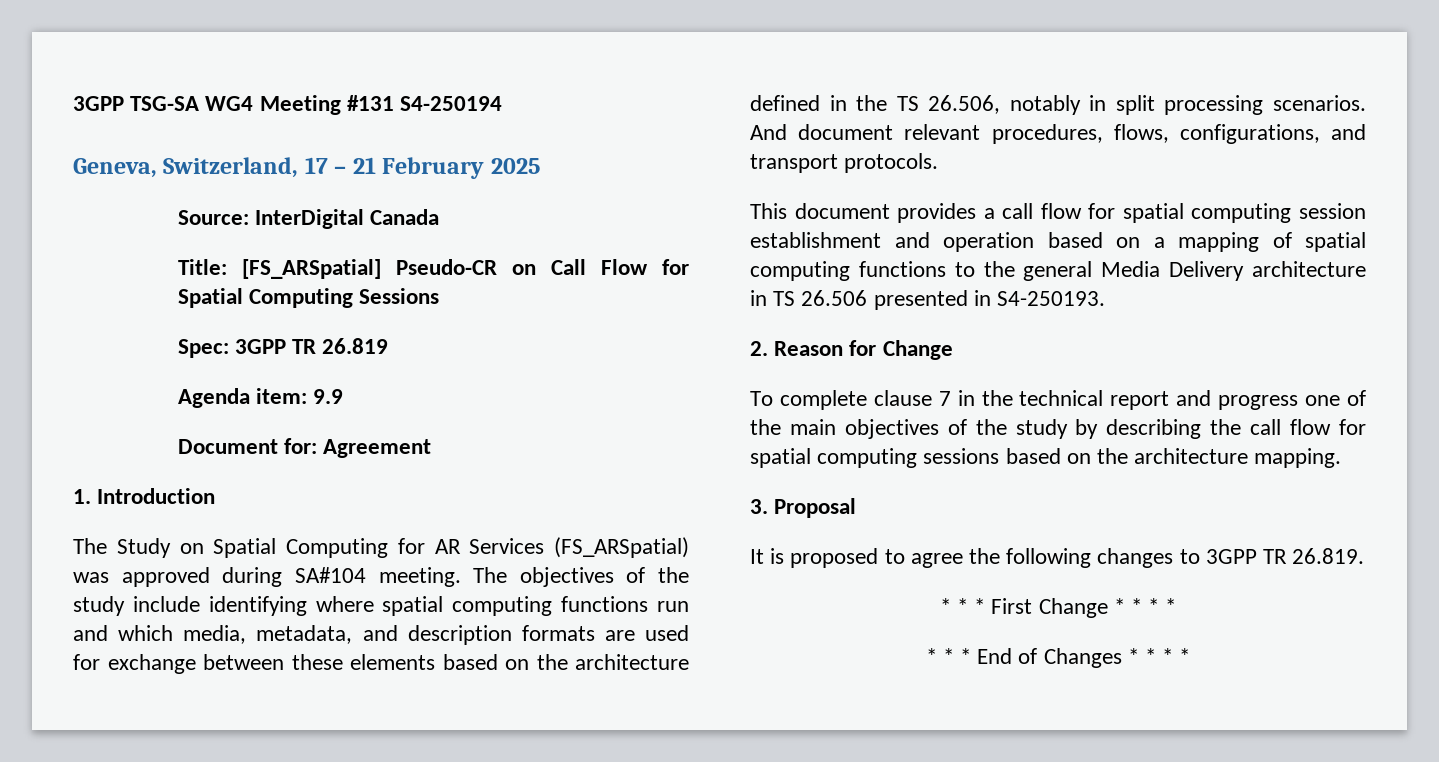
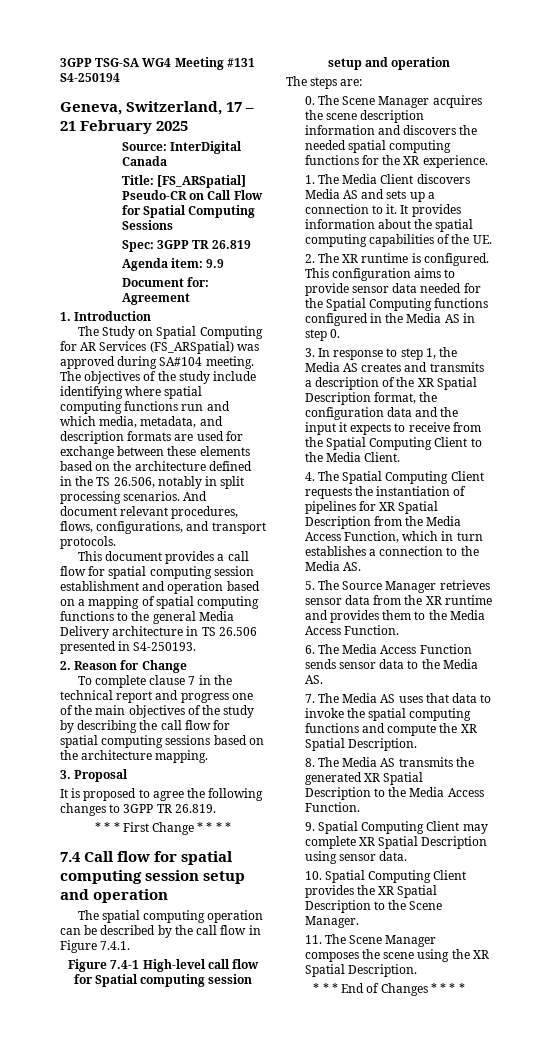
(1177, 606) none -> [60,851,234,865] [60,870,246,884] [60,889,169,903] [77,910,264,923] [60,925,261,938] [60,940,131,953] [68,959,259,972] [73,974,253,987] [327,57,451,70] [286,76,363,89] [304,95,482,108] [304,110,425,123] [304,125,478,135] [304,140,452,153] [304,155,488,168] [304,174,470,184] [304,189,435,202] [304,204,461,217] [304,219,474,232] [304,234,492,247] [304,253,489,266] [304,268,456,281] [304,283,481,296] [304,298,489,311] [304,313,475,326] [304,329,340,341] [304,347,458,360] [304,362,484,372] [304,377,477,390] [304,392,438,405] [304,407,459,420] [304,422,481,435] [304,437,482,450] [304,452,401,462] [304,471,484,484] [304,486,467,499] [304,501,439,514] [304,516,462,529] [304,531,483,543] [304,546,479,556] [304,561,361,571] [304,580,490,593] [304,595,492,605] [304,610,485,623] [304,625,399,635] [304,644,472,654] [304,659,478,669] [304,675,323,684] [304,693,492,703] [304,708,472,721] [304,723,477,736] [304,738,417,751] [304,757,474,767] [304,772,424,785] [304,787,484,800] [304,802,360,812] [304,821,488,834] [304,836,488,849] [304,851,408,864] [304,870,467,883] [304,885,438,898] [304,900,443,913] [304,916,359,928] [304,934,437,947] [304,949,489,962] [304,964,417,977] // 7.4 Call flow for spatial computing session setup and operation // The spatial computing operation can be described by the call flow in Figure 7.4.1. // Figure 7.4-1 High-level call flow for Spatial computing session setup and operation // The steps are: // 0. The Scene Manager acquires the scene description information and discovers the needed spatial computing functions for the XR experience. // 1. The Media Client discovers Media AS and sets up a connection to it. It provides information about the spatial computing capabilities of the UE. // 2. The XR runtime is configured. This configuration aims to provide sensor data needed for the Spatial Computing functions configured in the Media AS in step 0. // 3. In response to step 1, the Media AS creates and transmits a description of the XR Spatial Description format, the configuration data and the input it expects to receive from the Spatial Computing Client to the Media Client. // 4. The Spatial Computing Client requests the instantiation of pipelines for XR Spatial Description from the Media Access Function, which in turn establishes a connection to the Media AS. // 5. The Source Manager retrieves sensor data from the XR runtime and provides them to the Media Access Function. // 6. The Media Access Function sends sensor data to the Media AS. // 7. The Media AS uses that data to invoke the spatial computing functions and compute the XR Spatial Description. // 8. The Media AS transmits the generated XR Spatial Description to the Media Access Function. // 9. Spatial Computing Client may complete XR Spatial Description using sensor data. // 10. Spatial Computing Client provides the XR Spatial Description to the Scene Manager. // 11. The Scene Manager composes the scene using the XR Spatial Description.

